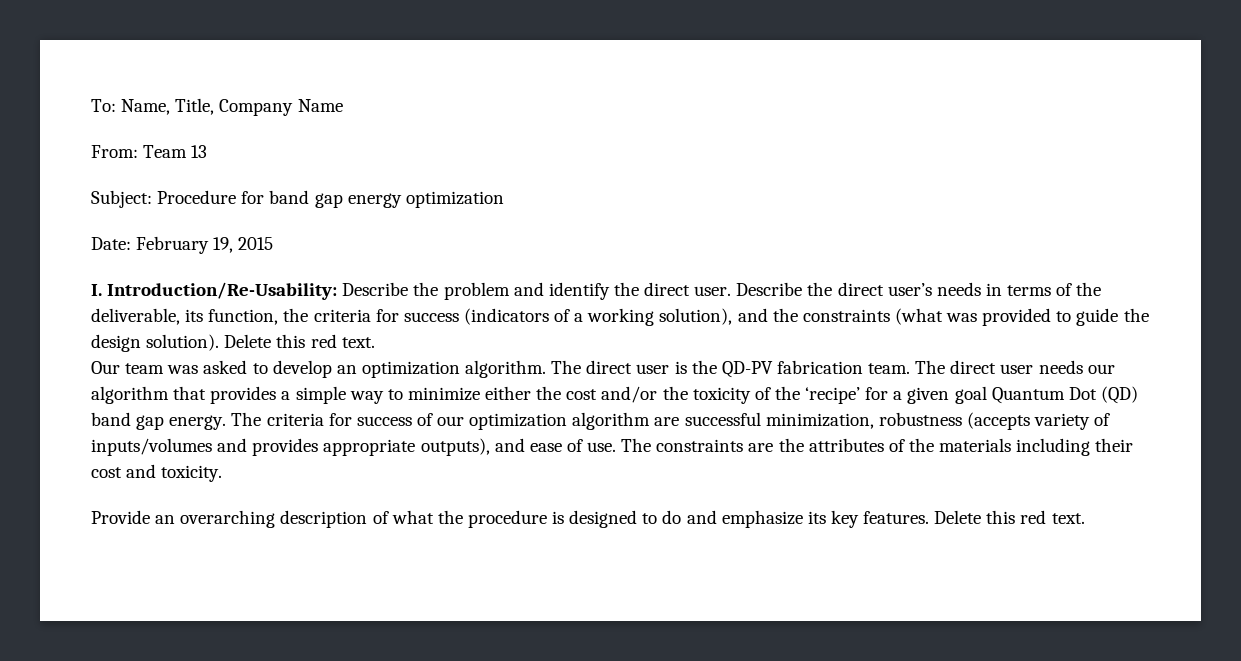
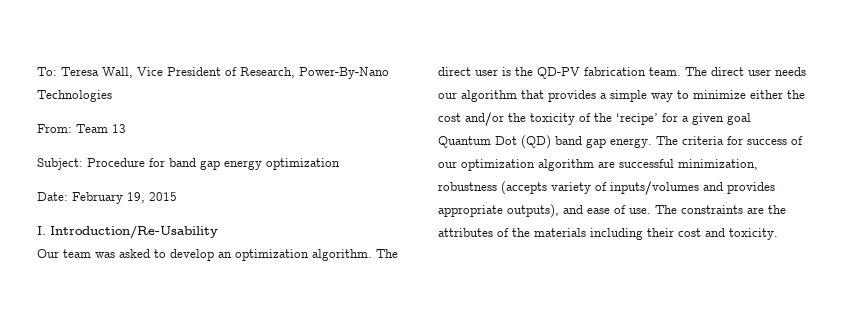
[121,98,343,116] Name, Title, Company Name -> [61,67,389,79] [37,90,112,102] Teresa Wall, Vice President of Research, Power-By-Nano Technologies
[107,282,1102,300] [91,308,1149,326] [91,334,375,352] Introduction/Re-Usability: Describe the problem and identify the direct user. Describe the direct user’s needs in terms of the deliverable, its function, the criteria for success (indicators of a working solution), and the constraints (what was provided to guide the design solution). Delete this red text. -> [50,225,218,239] Introduction/Re-Usability
[91,510,1085,528] // Provide an overarching description of what the procedure is designed to do and emphasize its key features. Delete this red text. -> (778, 234) none

